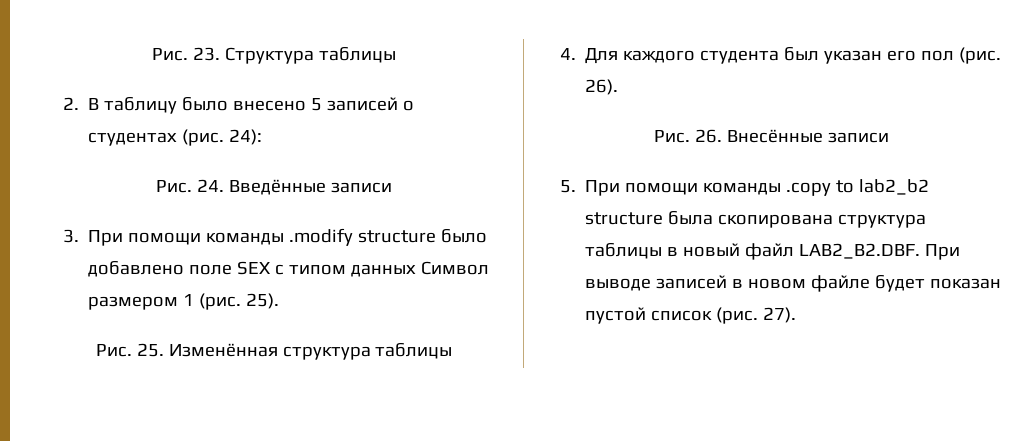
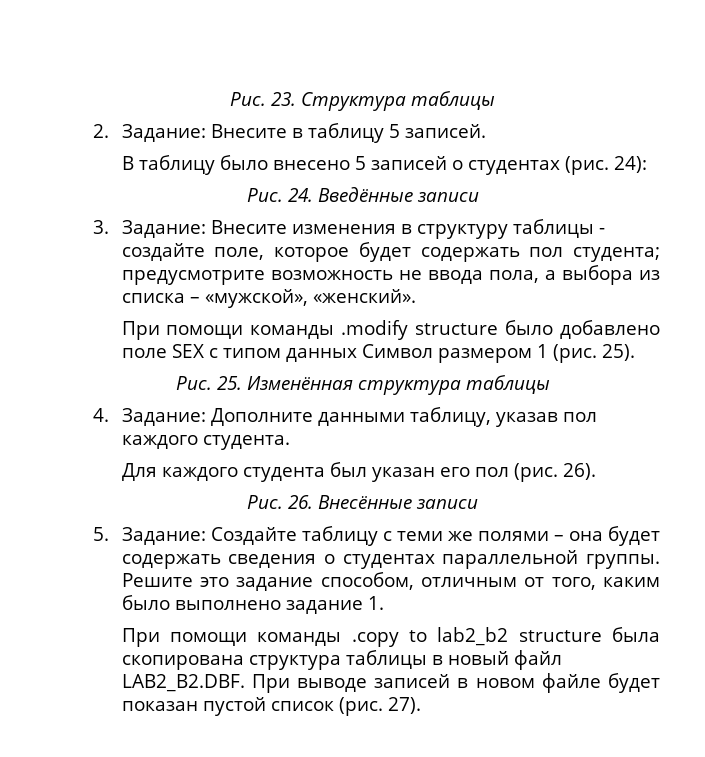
(80, 103) none -> [121,123,486,143] Задание: Внесите в таблицу 5 записей. //
(80, 236) none -> [121,219,605,239] [121,242,660,262] [121,265,660,285] [121,289,416,308] Задание: Внесите изменения в структуру таблицы - создайте поле, которое будет содержать пол студента; предусмотрите возможность не ввода пола, а выбора из списка – «мужской», «женский». //
(577, 54) none -> [121,407,597,427] [121,435,290,450] Задание: Дополните данными таблицу, указав пол каждого студента. //
(577, 186) none -> [121,526,660,546] [121,550,660,569] [121,572,660,591] [121,595,384,614] Задание: Создайте таблицу с теми же полями – она будет содержать сведения о студентах параллельной группы. Решите это задание способом, отличным от того, каким было выполнено задание 1. //

